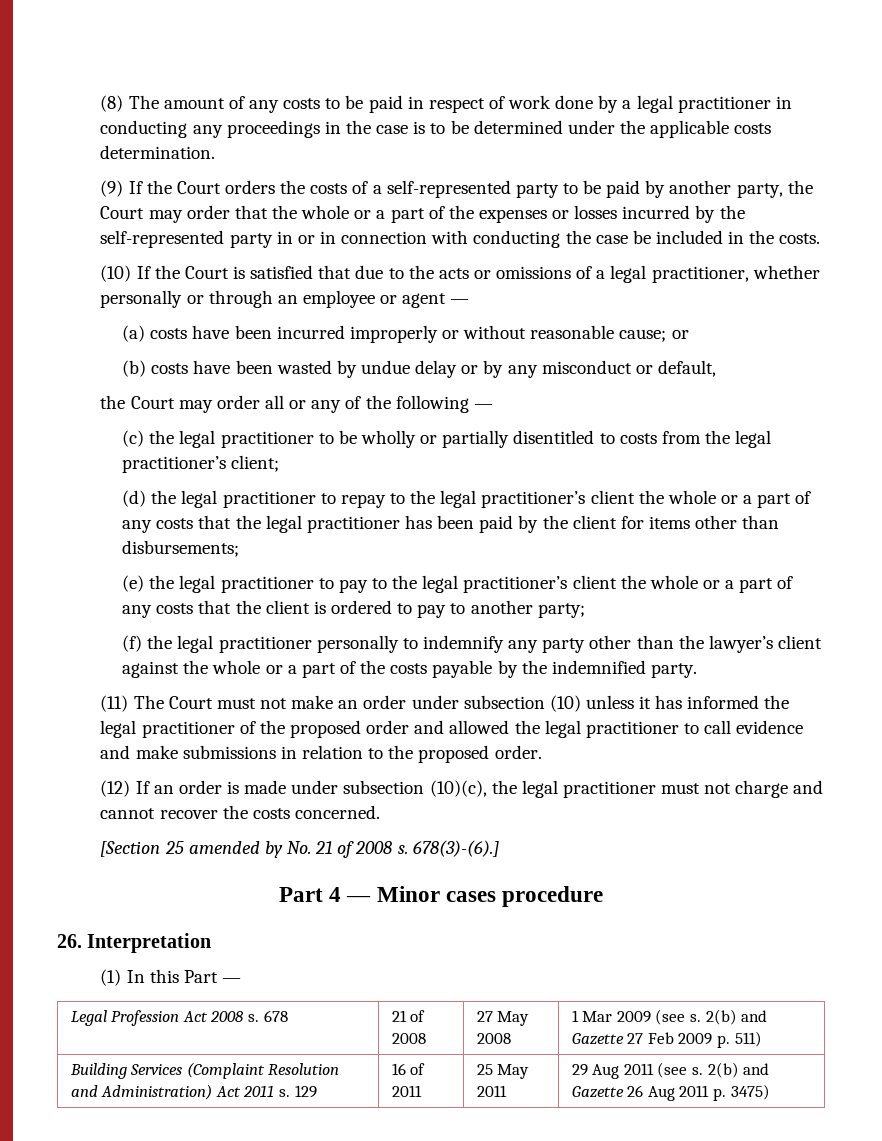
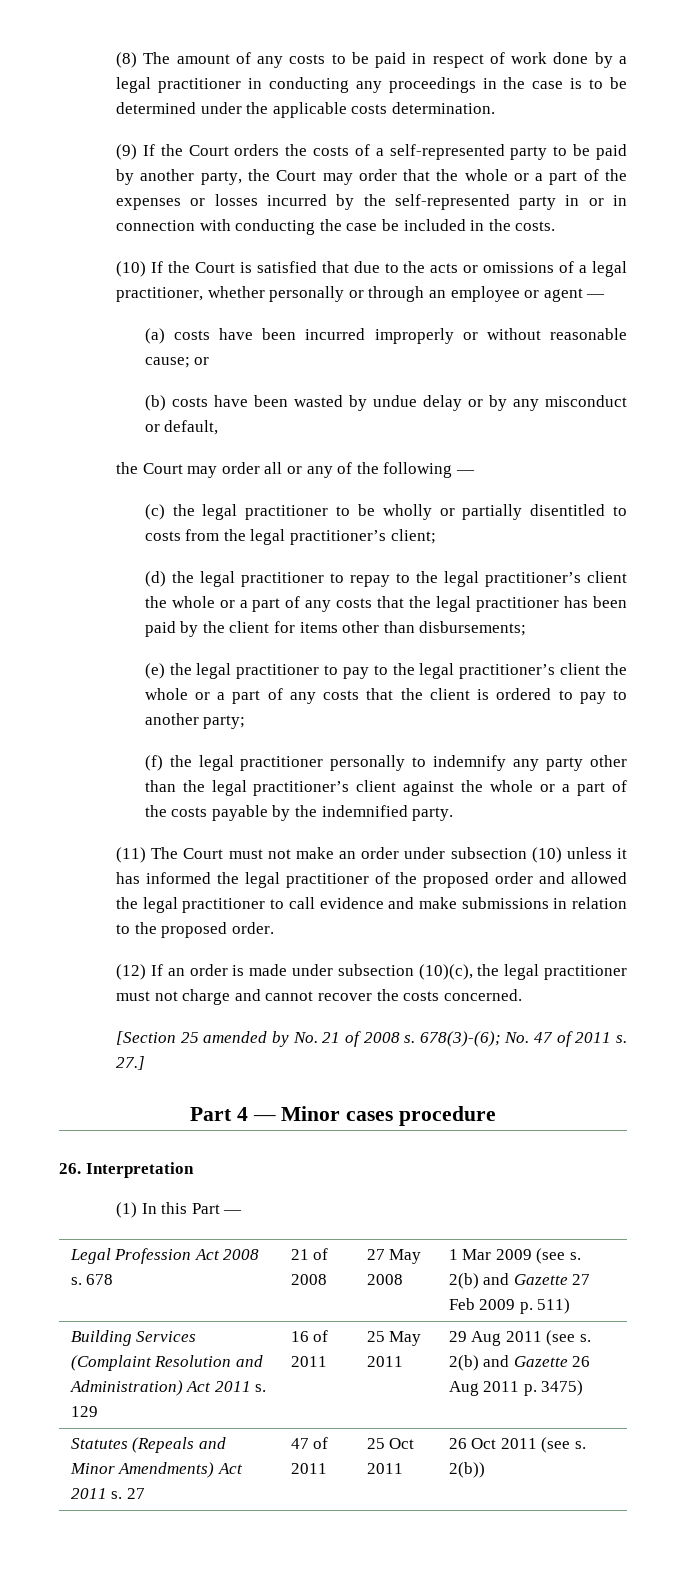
[708,635,773,653] lawyer’s -> [211,780,350,796] legal practitioner’s
[412,840,499,857] 678(3)-(6).] -> [419,1031,627,1047] [116,1056,146,1070] 678(3)-(6); No. 47 of 2011 s. 27.]
(770, 1092) none -> [70,1437,226,1453] [69,1462,243,1478] [70,1488,145,1499] [290,1437,329,1449] [290,1463,327,1474] [366,1438,415,1449] [366,1463,403,1474] [448,1437,587,1453] [448,1462,485,1478] // Statutes (Repeals and Minor Amendments) Act 2011 s. 27 | 47 of 2011 | 25 Oct 2011 | 26 Oct 2011 (see s. 2(b))

